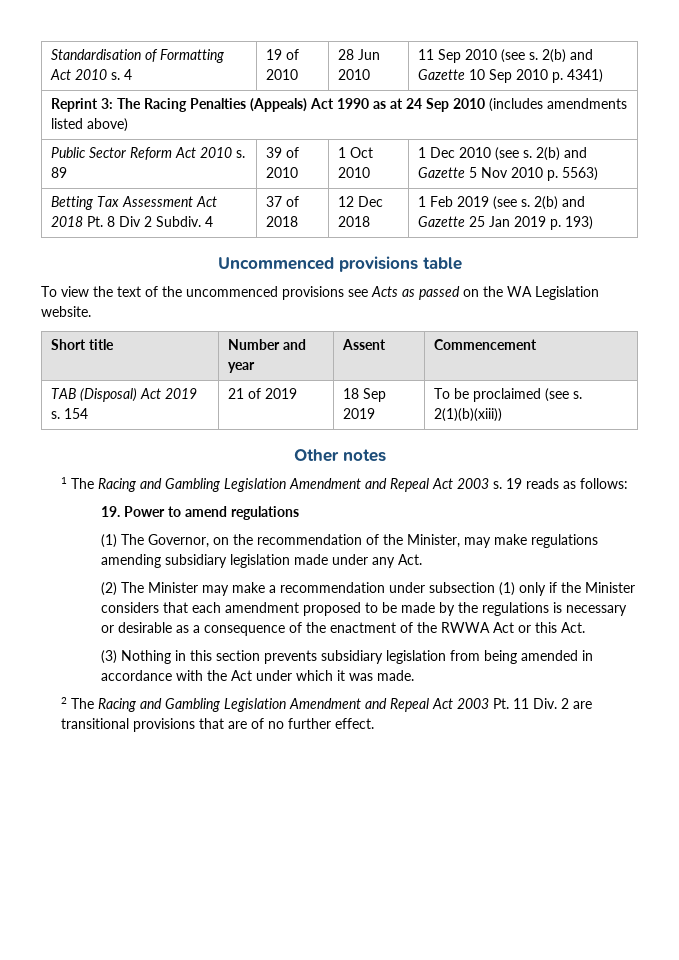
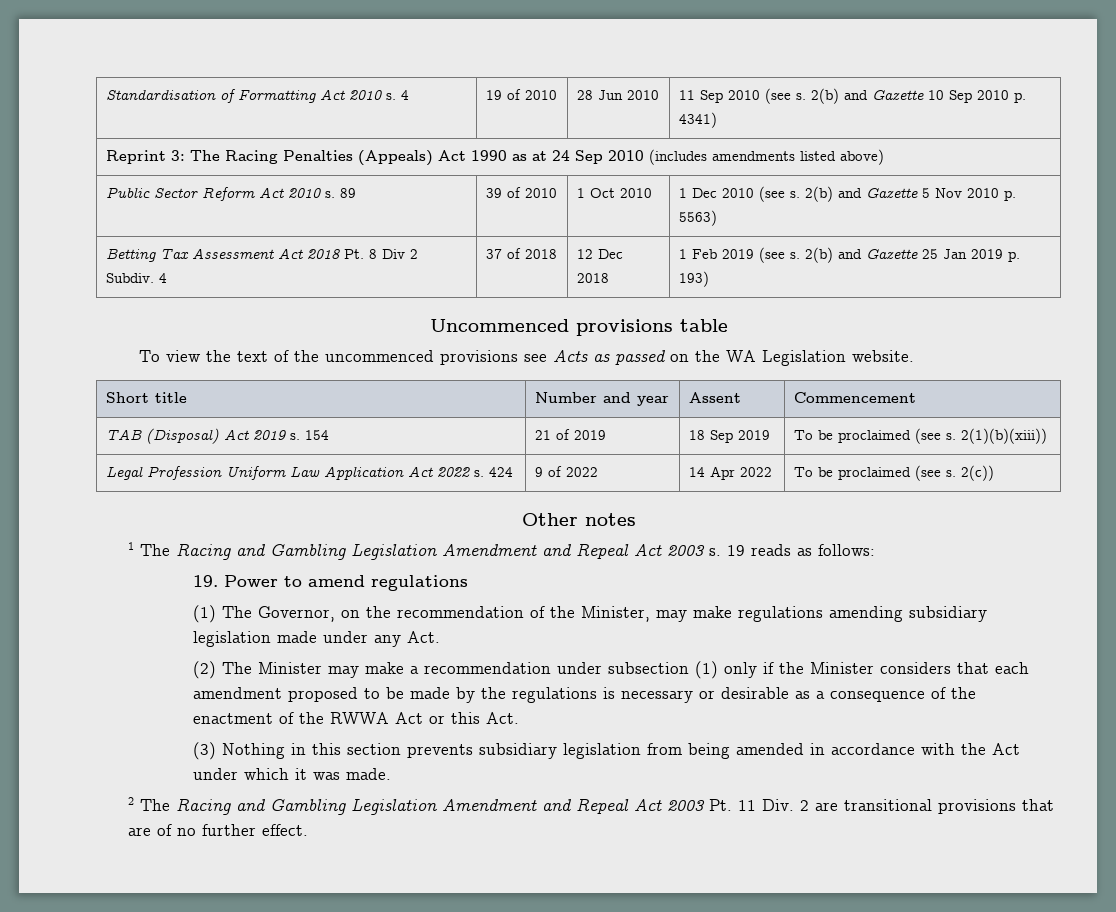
(502, 415) none -> [106,466,514,480] [535,466,599,477] [689,466,773,480] [794,465,995,481] // Legal Profession Uniform Law Application Act 2022 s. 424 | 9 of 2022 | 14 Apr 2022 | To be proclaimed (see s. 2(c))

